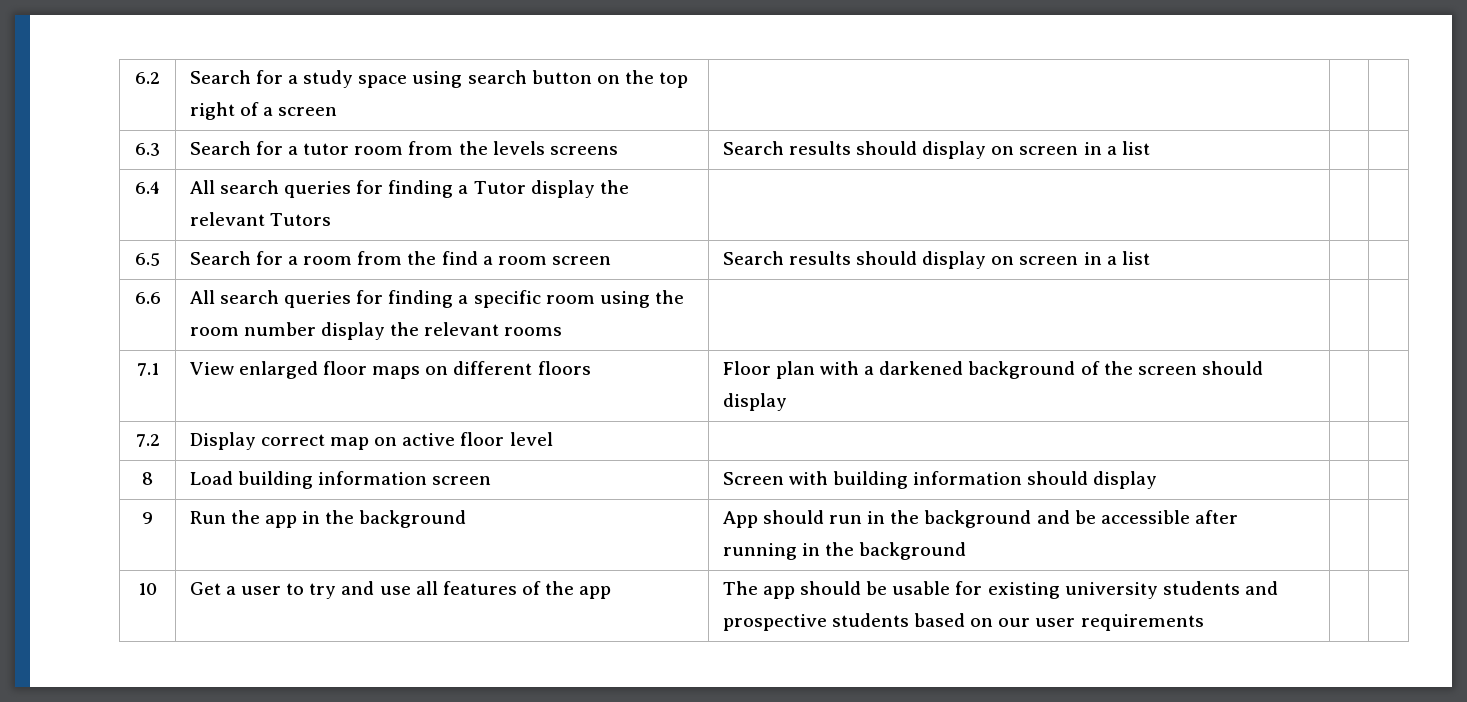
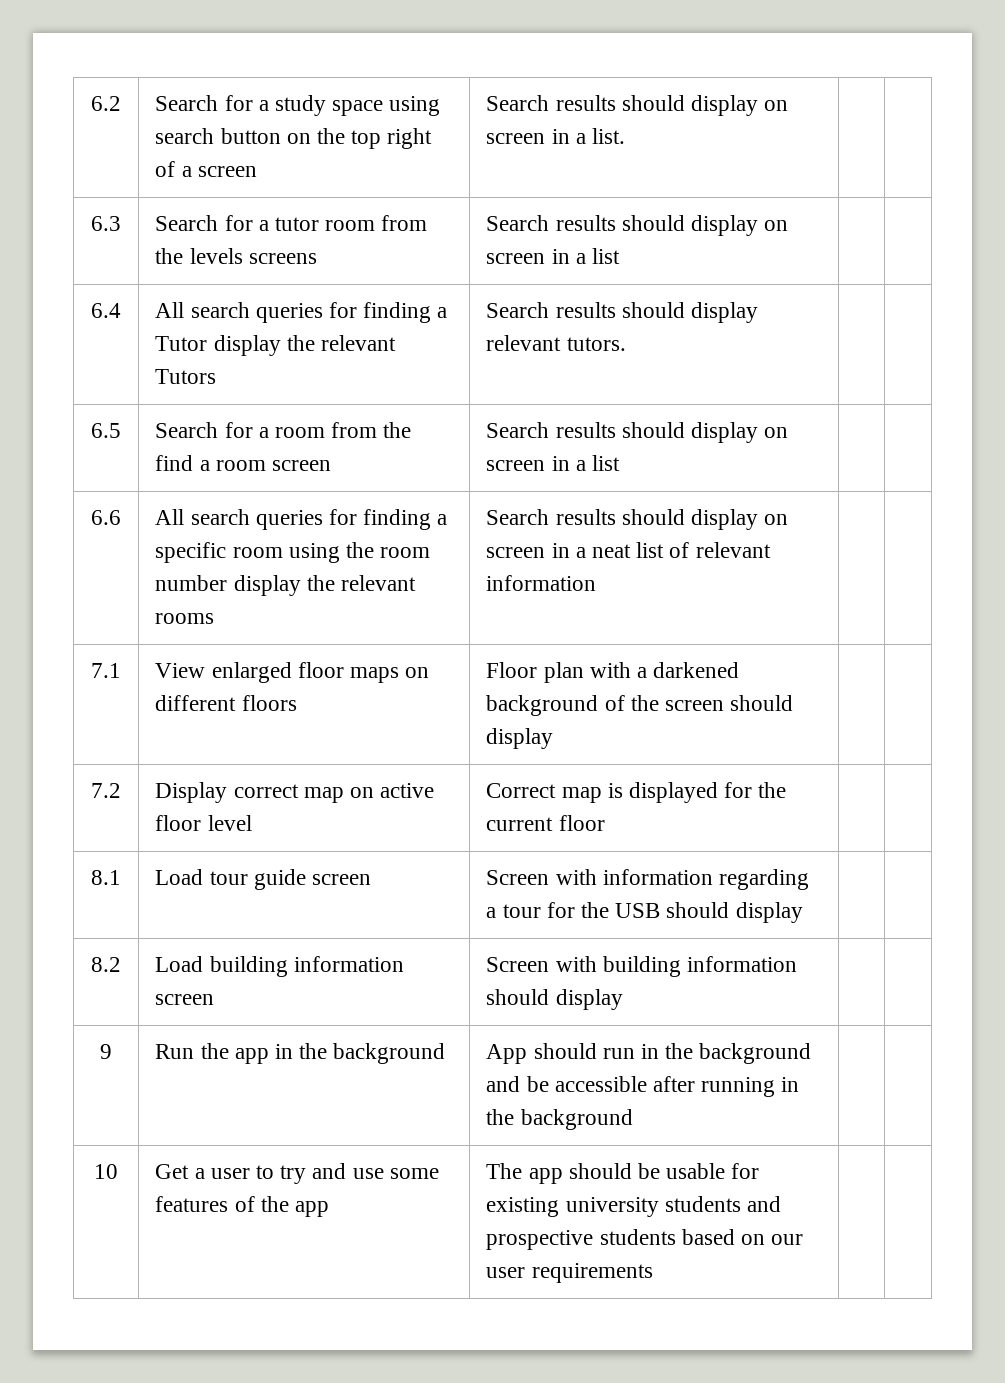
(338, 111) none -> [486,95,789,116] [486,128,625,144] Search results should display on screen in a list.
(331, 219) none -> [486,302,758,323] [486,335,626,351] Search results should display relevant tutors.
(563, 331) none -> [486,509,789,530] [486,542,771,558] [486,575,597,591] Search results should display on screen in a neat list of relevant information
[142,472,153,485] | | // 8 -> [486,782,787,803] [486,815,605,831] [91,870,121,885] [155,869,371,890] [486,869,809,890] [486,902,803,923] [91,957,121,972] Correct map is displayed for the current floor | | // 8.1 | Load tour guide screen | Screen with information regarding a tour for the USB should display | | // 8.2
[415,581,438,595] all -> [389,1168,439,1179] some

